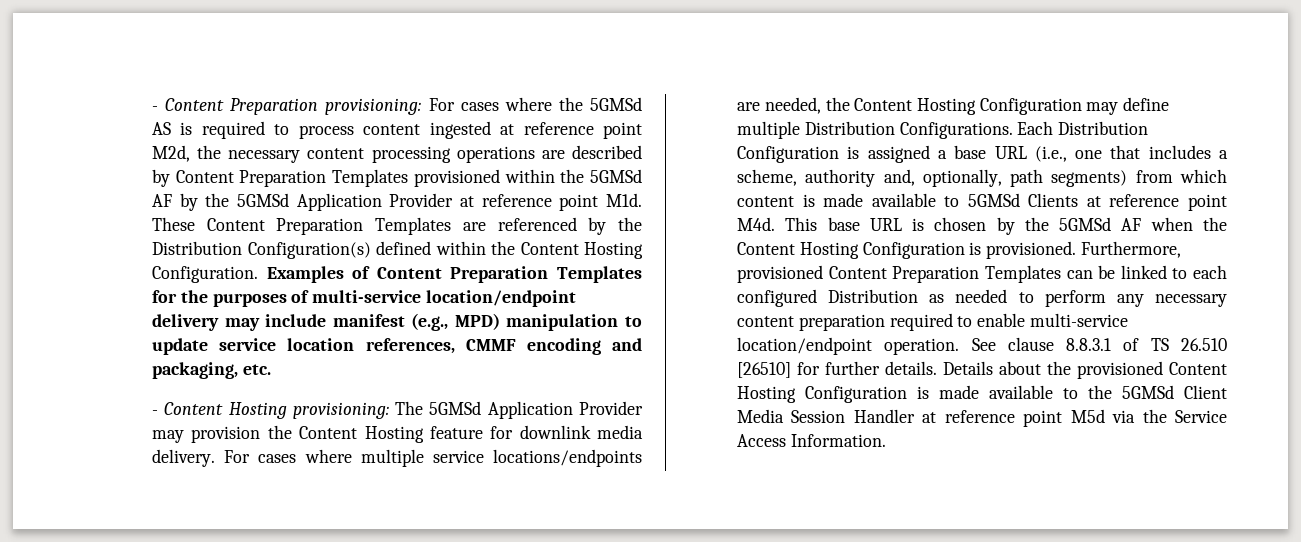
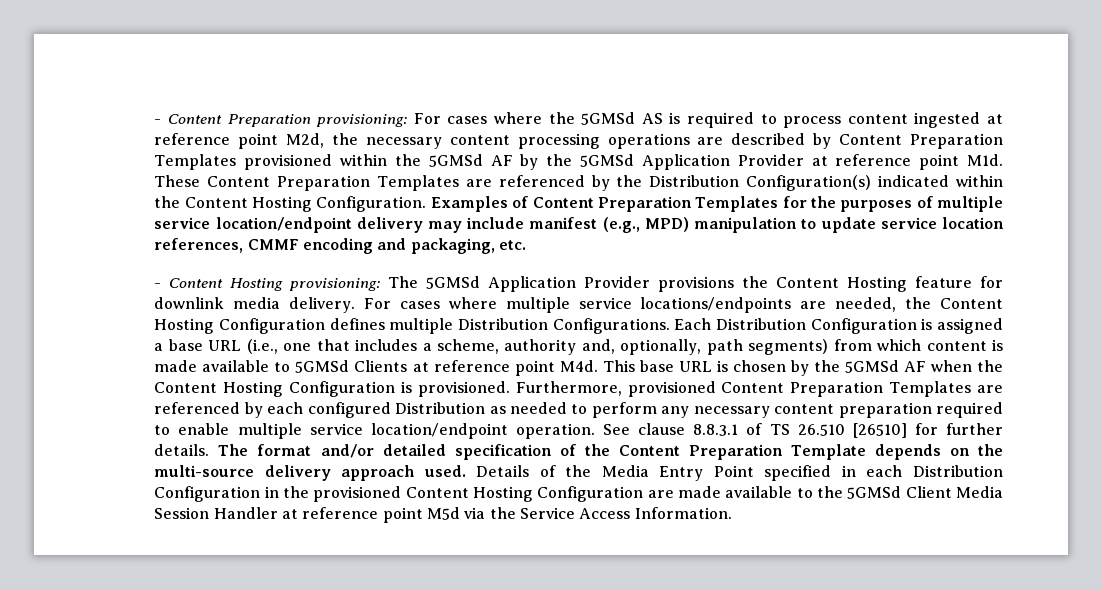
[376,241,432,255] defined -> [878,175,950,187] indicated
[311,290,421,303] multi-service -> [937,196,1004,212] [154,217,211,229] multiple service
[152,426,261,443] may provision -> [658,276,735,292] provisions
[1086,97,1170,115] may define -> [329,318,385,330] defines
[1066,265,1188,279] can be linked to -> [977,385,1004,393] [154,402,263,418] are referenced by
[1029,313,1128,327] multi-service -> [237,423,363,439] multiple service
[943,361,1042,375] Details about -> [218,444,1004,460] [154,465,1003,481] [154,486,279,502] The format and/or detailed specification of the Content Preparation Template depends on the multi-source delivery approach used. Details of the Media Entry Point specified in each Distribution Configuration in
[917,386,930,399] is -> [647,490,674,498] are

